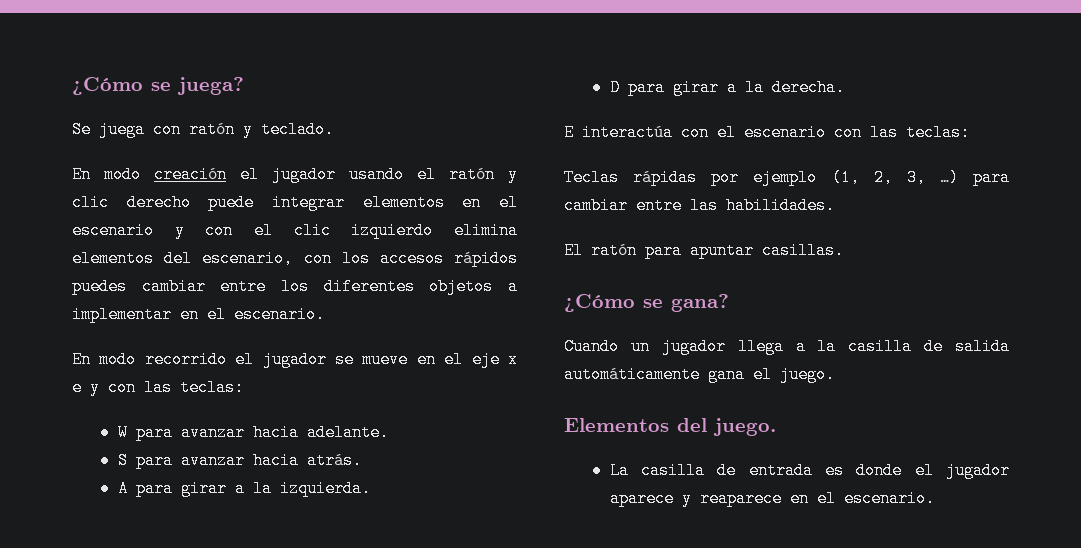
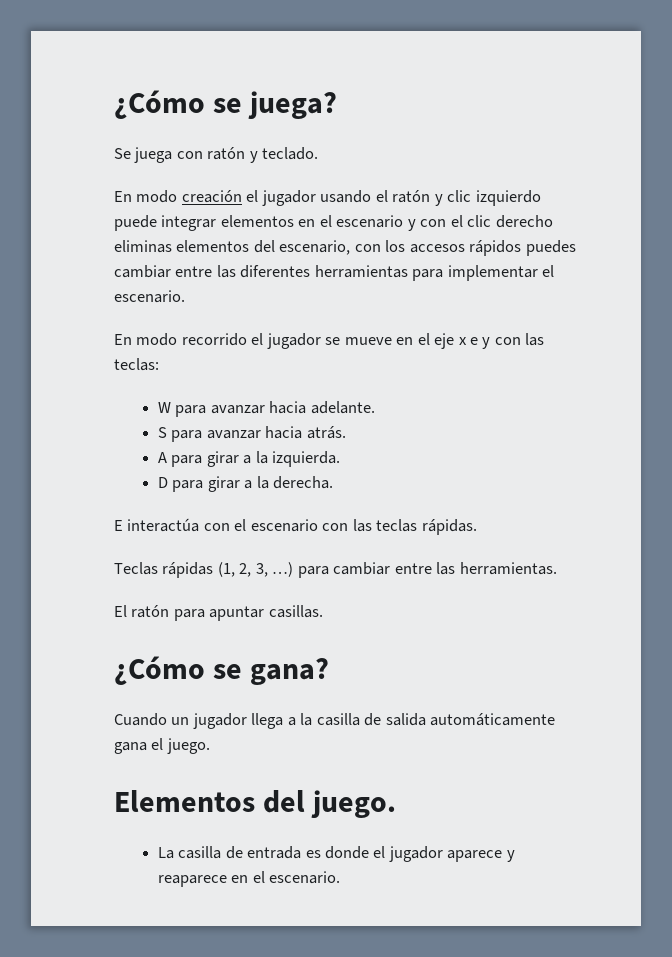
[126,194,191,211] derecho -> [475,190,541,206] izquierdo
[351,222,518,239] izquierdo elimina -> [495,215,553,228] [114,240,172,253] derecho eliminas
[281,278,518,295] [72,306,199,323] los diferentes objetos a implementar en -> [216,265,538,281] las diferentes herramientas para implementar
[906,124,970,141] teclas: -> [376,519,477,535] teclas rápidas.
[711,169,818,186] por ejemplo -> (214, 570) none
[726,197,835,214] habilidades. -> [459,562,557,575] herramientas.

